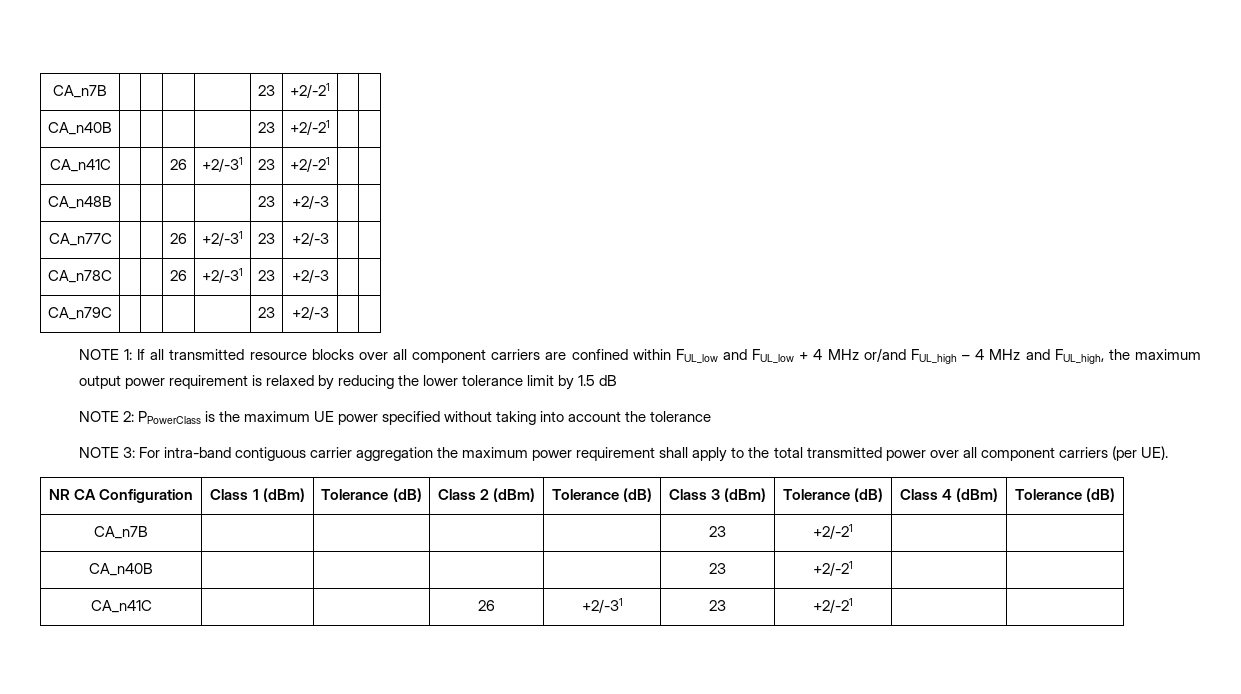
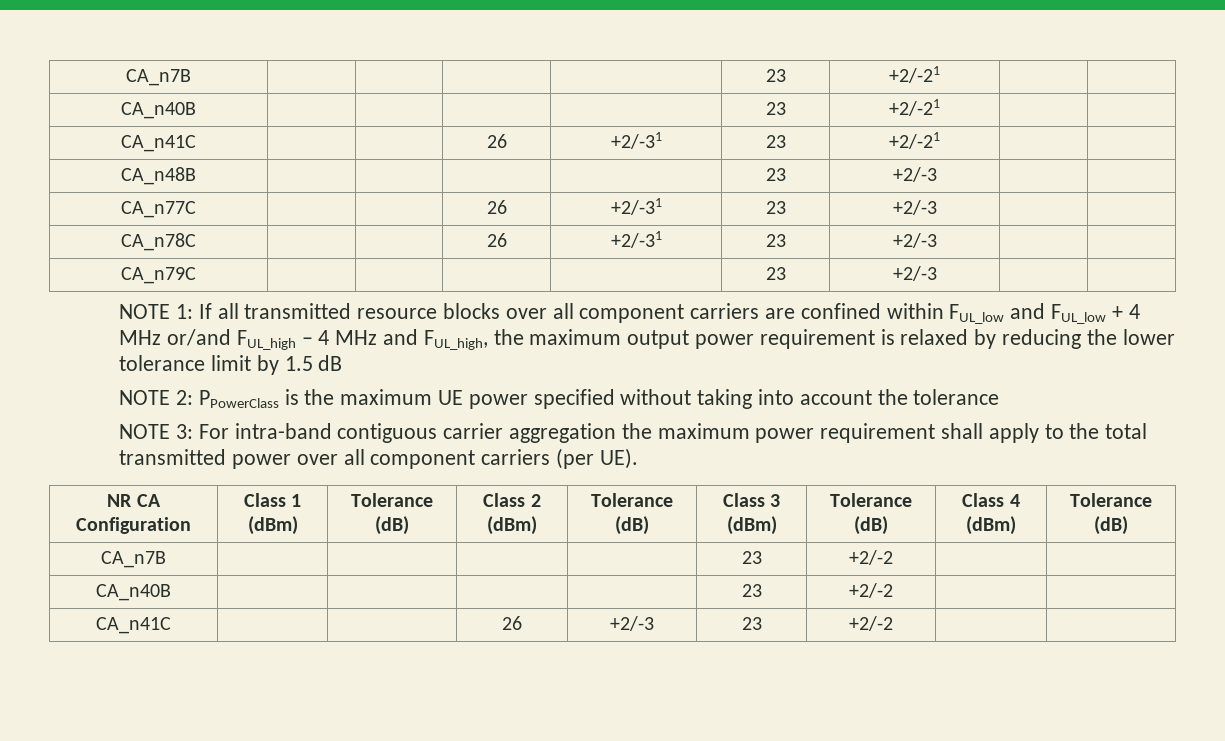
[813,524,853,539] [89,563,153,576] [709,563,726,574] [813,561,853,576] [90,600,152,613] [478,600,495,611] [581,598,623,613] [709,600,726,611] [813,598,853,613] +2/-21 | | // CA_n40B | | | | | 23 | +2/-21 | | // CA_n41C | | | 26 | +2/-31 | 23 | +2/-21 -> [849,550,893,565] [96,584,171,601] [741,584,762,597] [849,583,893,598] [96,617,171,634] [502,616,522,630] [610,616,654,631] [741,617,762,630] [849,616,893,631] +2/-2 | | // CA_n40B | | | | | 23 | +2/-2 | | // CA_n41C | | | 26 | +2/-3 | 23 | +2/-2

